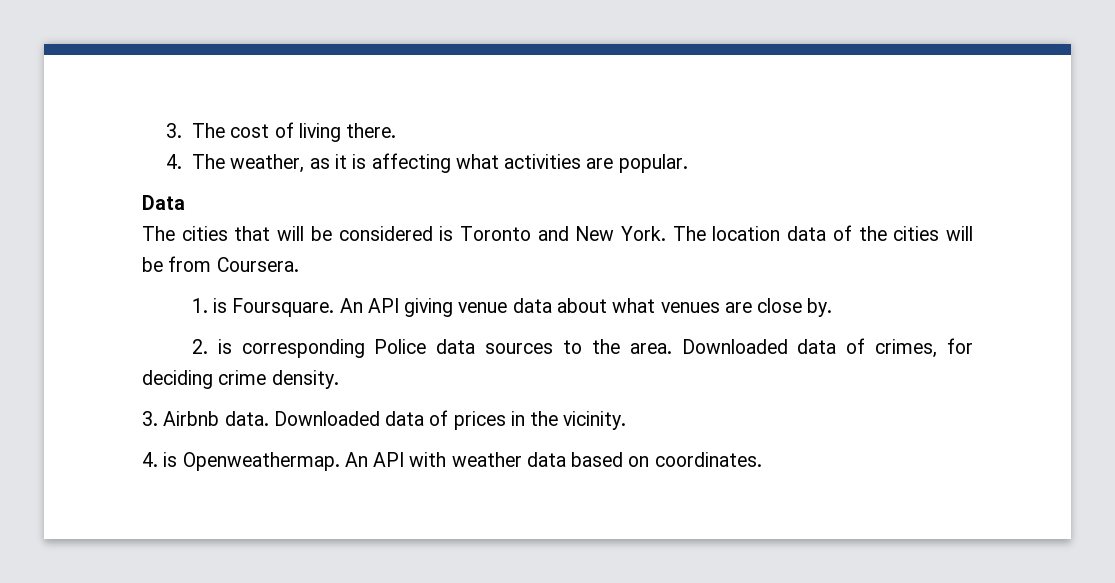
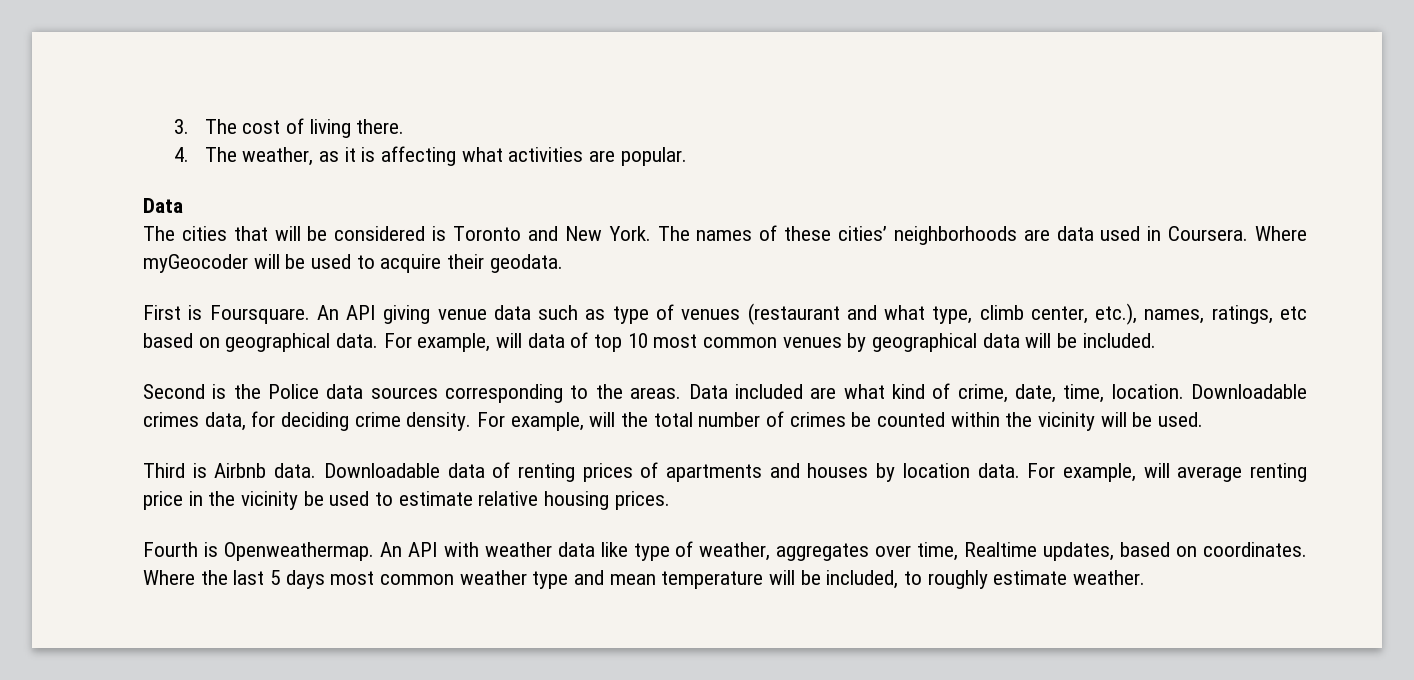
[712,225,974,241] [142,256,299,272] [191,298,208,313] location data of the cities will be from Coursera. // 1. -> [696,225,1307,245] [143,254,563,273] [143,305,181,320] names of these cities’ neighborhoods are data used in Coursera. Where myGeocoder will be used to acquire their geodata. // First
[557,298,833,317] [191,339,365,358] about what venues are close by. // 2. is corresponding -> [538,303,1307,325] [143,332,1156,352] [143,384,261,399] such as type of venues (restaurant and what type, climb center, etc.), names, ratings, etc based on geographical data. For example, will data of top 10 most common venues by geographical data will be included. // Second is the
(554, 348) none -> [445,384,564,403] corresponding
[629,338,974,358] [142,370,339,389] [142,411,158,426] area. Downloaded data of crimes, for deciding crime density. // 3. -> [630,383,1308,403] [143,411,1204,431] [143,463,207,478] areas. Data included are what kind of crime, date, time, location. Downloadable crimes data, for deciding crime density. For example, will the total number of crimes be counted within the vicinity will be used. // Third is
[273,410,627,430] [142,452,158,467] Downloaded data of prices in the vicinity. // 4. -> [323,462,1308,482] [143,491,670,510] [143,542,198,557] Downloadable data of renting prices of apartments and houses by location data. For example, will average renting price in the vicinity be used to estimate relative housing prices. // Fourth
[571,452,762,467] based on coordinates. -> [600,541,1307,561] [143,570,1146,589] like type of weather, aggregates over time, Realtime updates, based on coordinates. Where the last 5 days most common weather type and mean temperature will be included, to roughly estimate weather.

